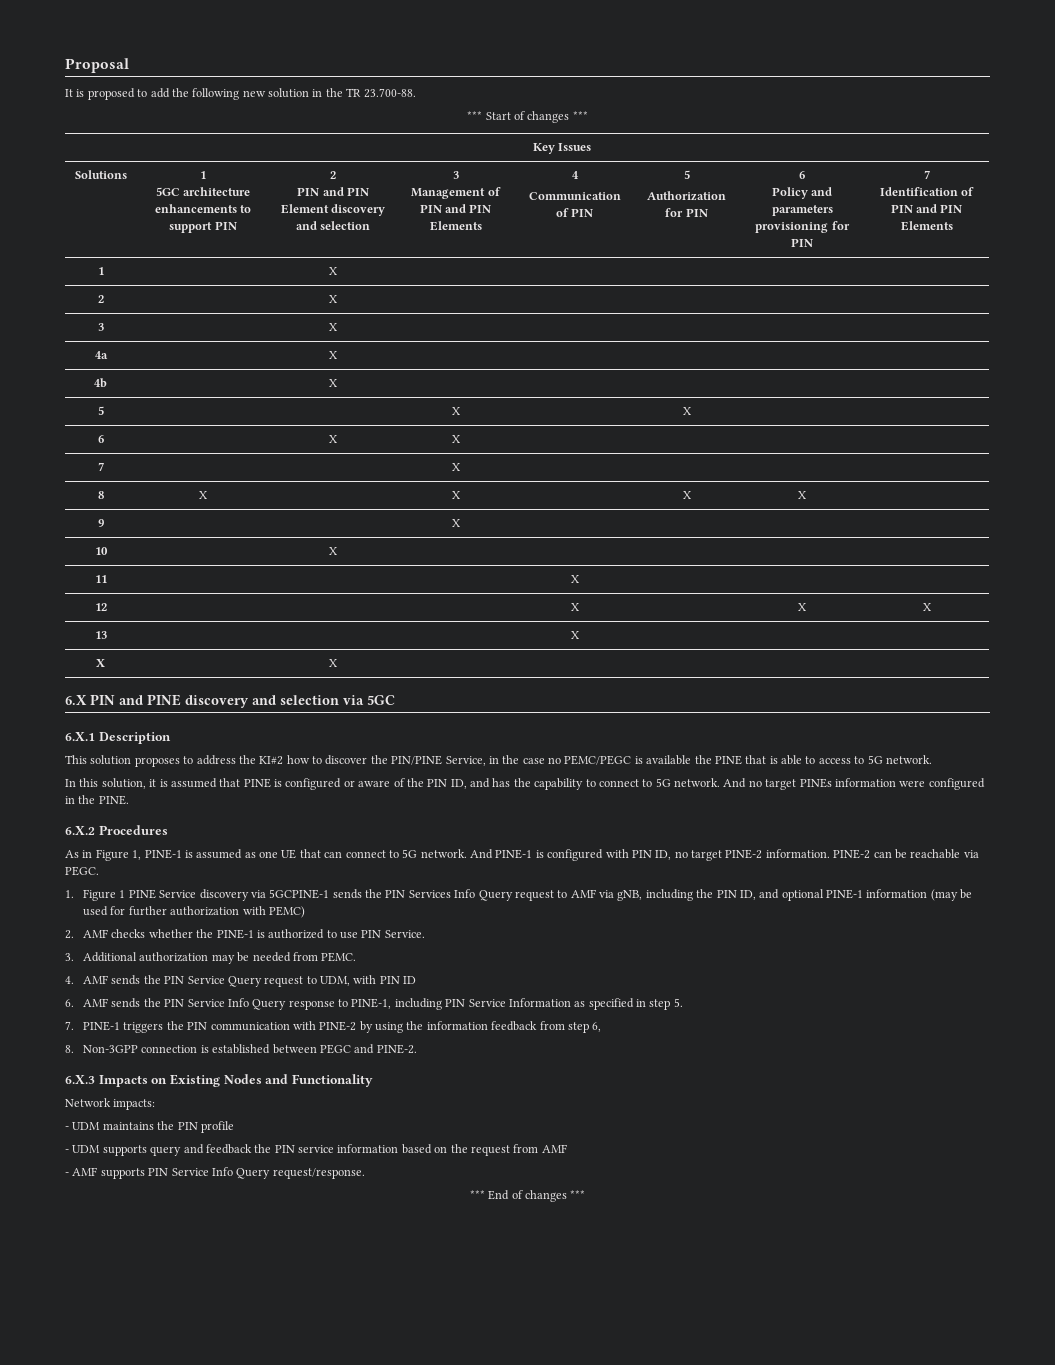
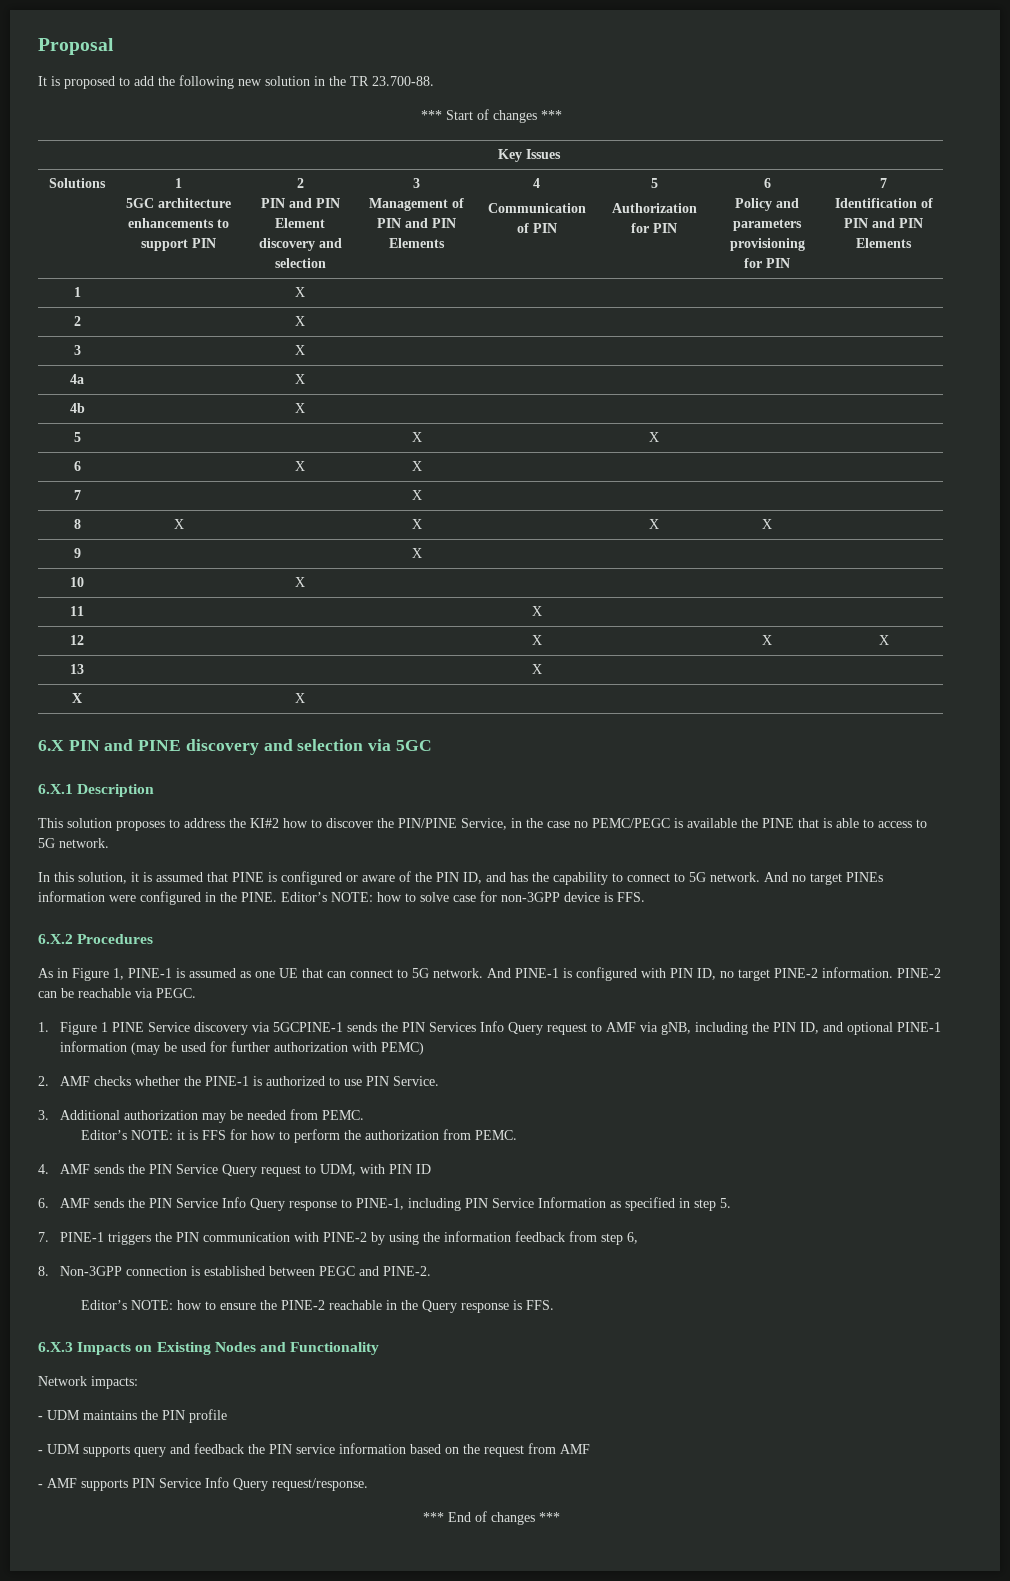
(129, 800) none -> [281,891,645,902] Editor’s NOTE: how to solve case for non-3GPP device is FFS.
(357, 957) none -> [81,1129,518,1143] // Editor’s NOTE: it is FFS for how to perform the authorization from PEMC.
(417, 1049) none -> [81,1300,555,1313] // Editor’s NOTE: how to ensure the PINE-2 reachable in the Query response is FFS.

